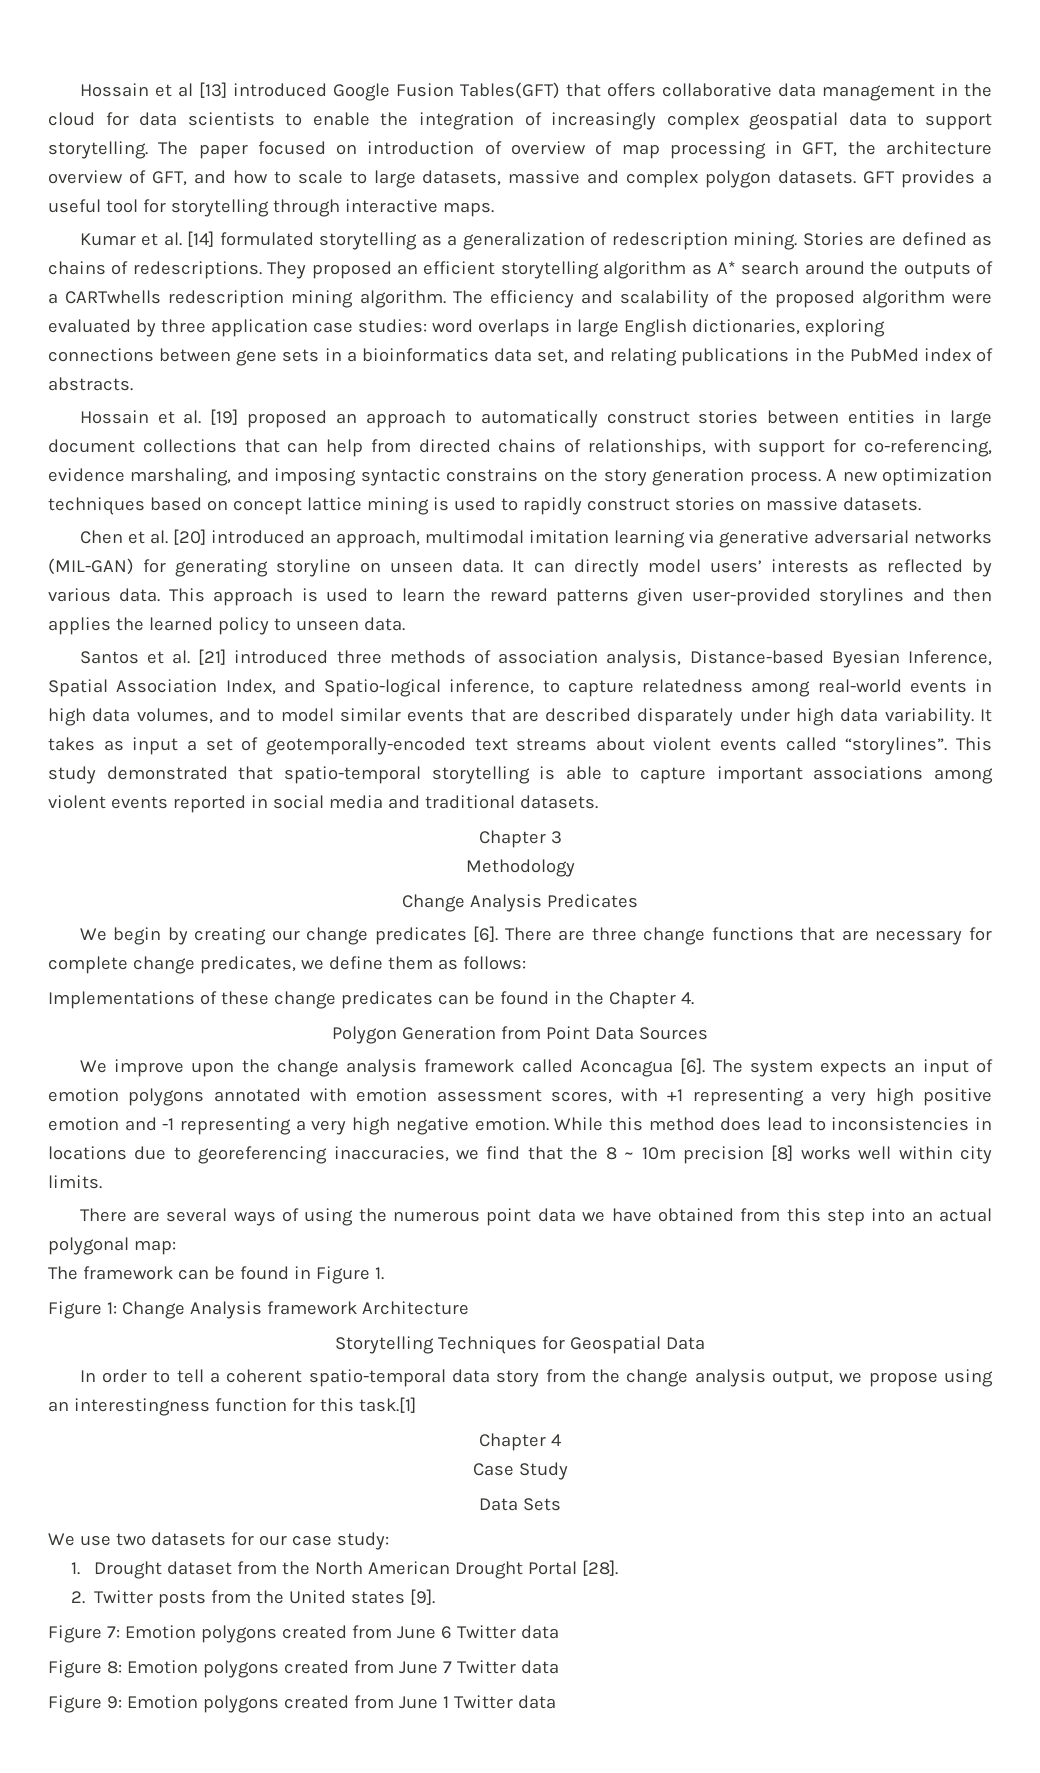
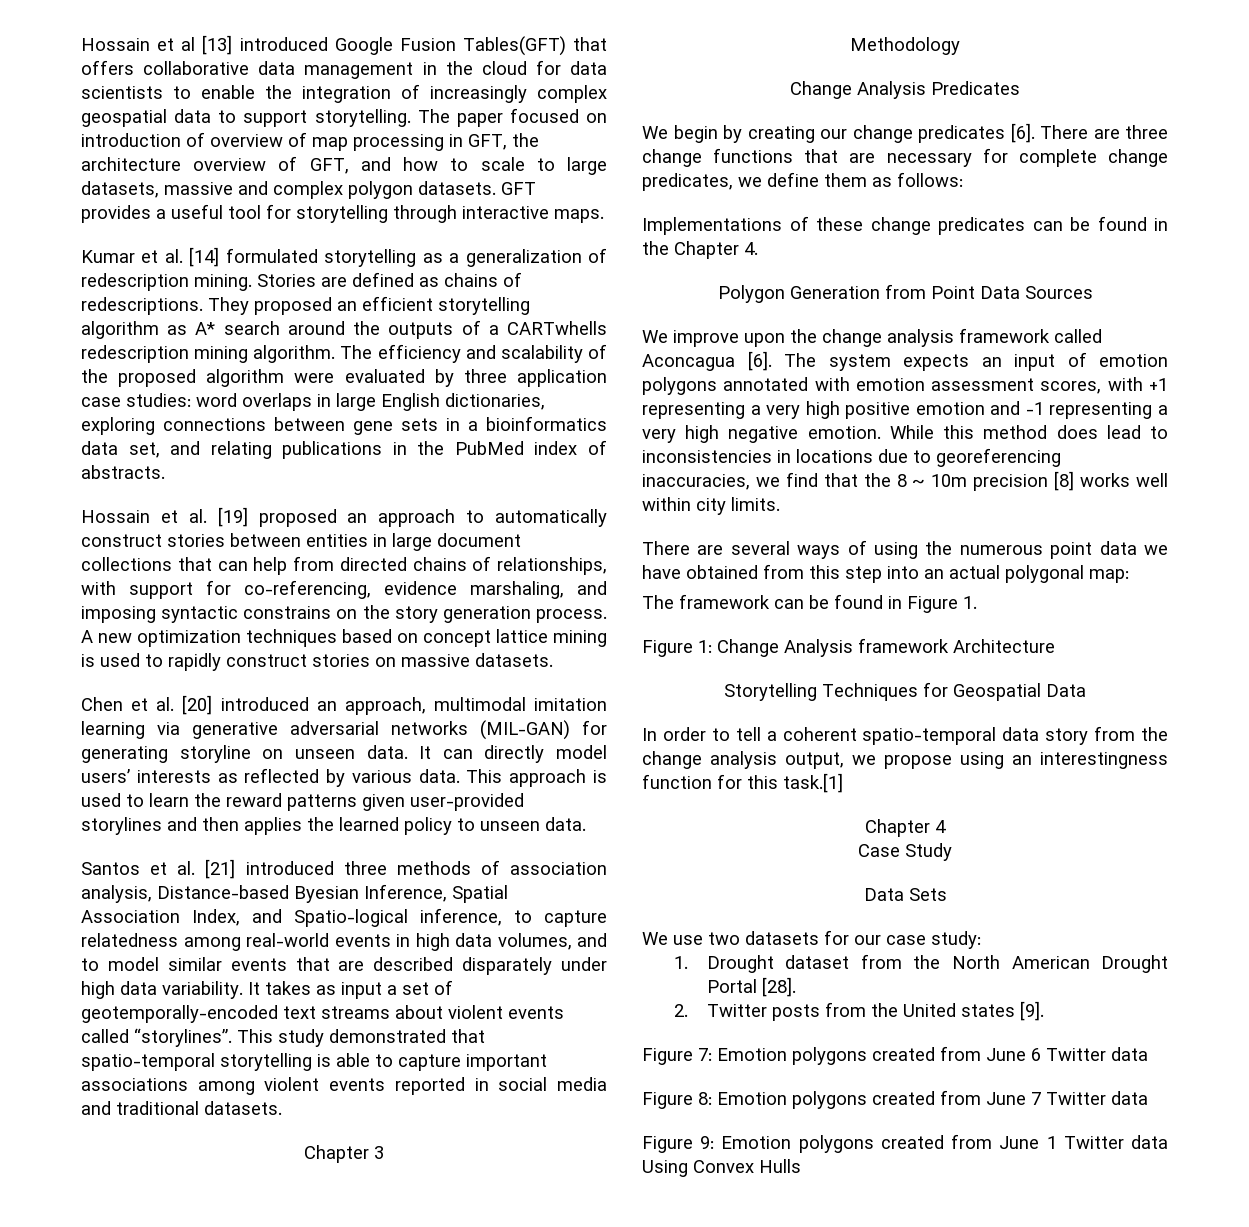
(556, 1702) none -> [642,1159,801,1177] Using Convex Hulls

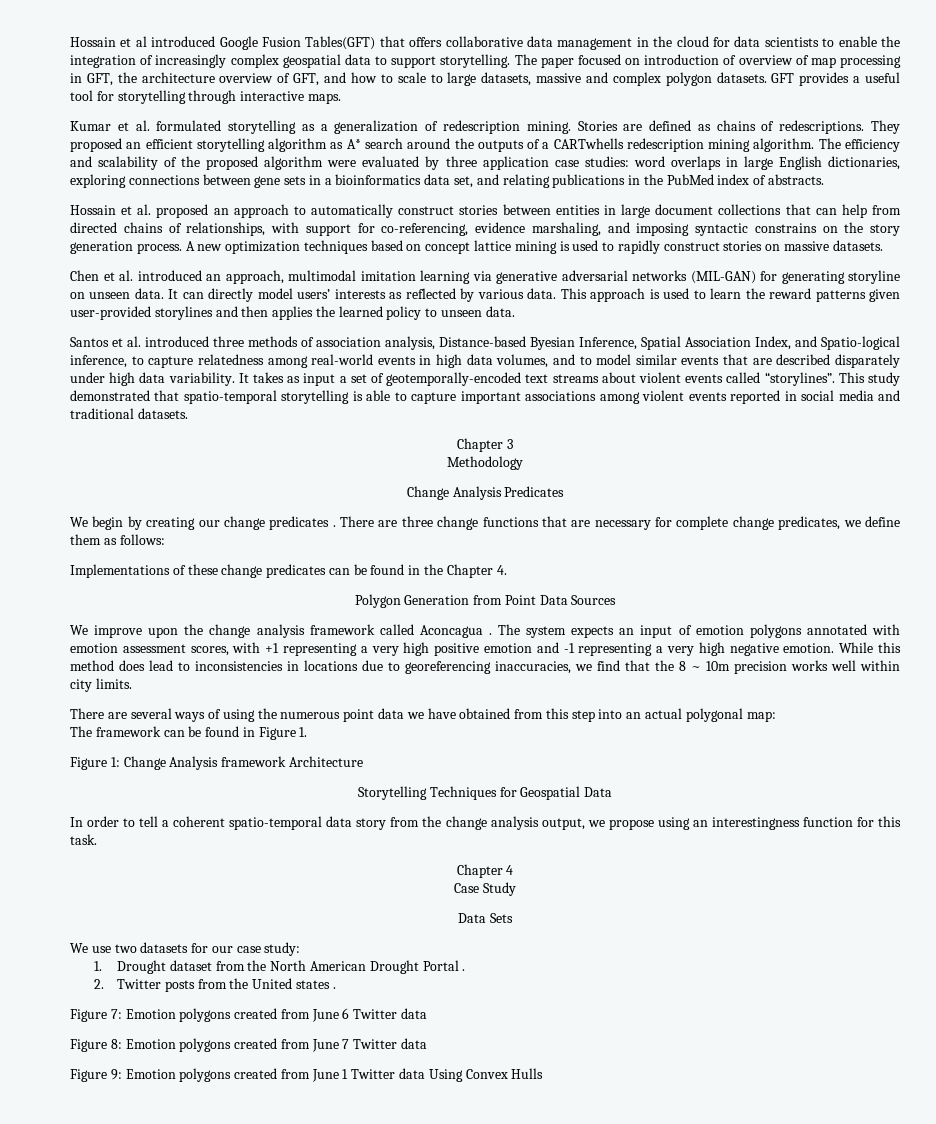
[202,35,233,55] [13] -> (147, 41) none
[189,247,220,267] [14] -> (150, 125) none
[217,507,248,527] [19] -> (152, 209) none
[182,695,213,715] [20] -> (133, 275) none
[205,859,236,879] [21] -> (141, 341) none
[1010,123,1035,143] [6]. -> [332,525,336,527] .
[747,351,772,371] [6]. -> [488,633,492,635] .
[1054,471,1075,491] [8] -> (787, 667) none
[783,773,843,793] task.[1] -> [70,834,97,845] task.
[761,977,796,997] [28]. -> [462,969,466,971] .
[1019,1001,1044,1021] [9]. -> [332,987,336,989] .

